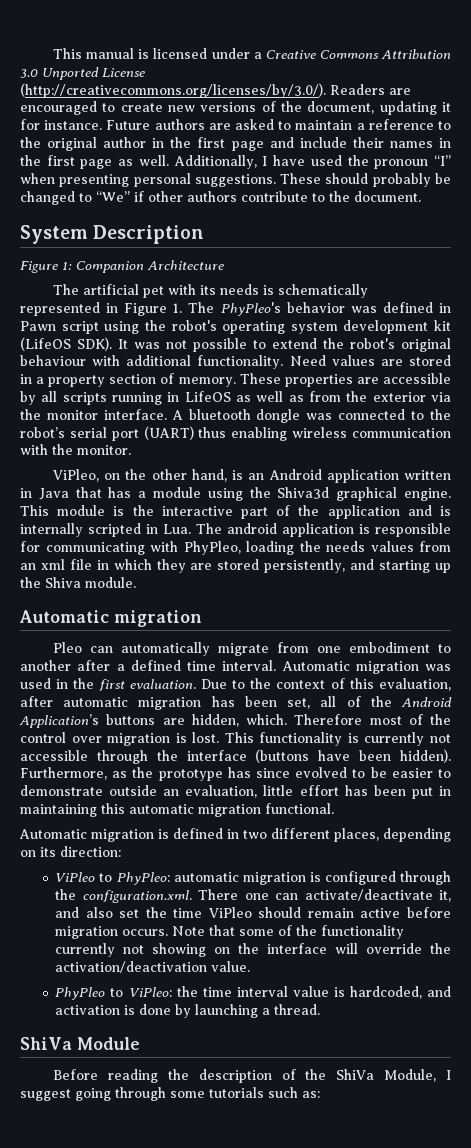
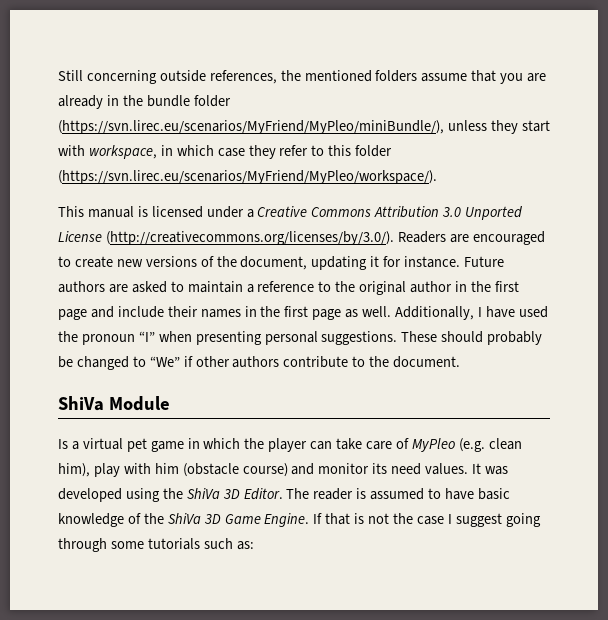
(53, 53) none -> [58,70,547,84] [58,95,231,109] [58,120,550,134] [58,145,393,159] [58,170,437,184] Still concerning outside references, the mentioned folders assume that you are already in the bundle folder (https://svn.lirec.eu/scenarios/MyFriend/MyPleo/miniBundle/), unless they start with workspace, in which case they refer to this folder (https://svn.lirec.eu/scenarios/MyFriend/MyPleo/workspace/). //
[20,225,205,244] [20,260,224,273] [53,284,369,298] [20,302,451,316] [20,320,451,334] [20,337,451,352] [20,355,452,369] [20,373,451,387] [20,391,451,405] [20,409,452,423] [20,426,451,441] [20,444,131,455] [53,469,451,483] [20,487,452,501] [20,505,451,519] [20,523,451,537] [20,541,451,555] [20,559,452,573] [20,577,136,588] [19,610,202,627] [53,642,452,656] [20,660,451,674] [20,678,452,691] [20,696,453,710] [19,714,451,728] [20,732,451,746] [20,749,451,764] [20,767,451,781] [20,785,451,799] [20,803,334,817] [19,828,451,842] [20,846,121,857] [55,871,451,885] [55,889,451,903] [55,907,452,918] [55,925,405,939] [55,943,451,957] [55,961,251,973] [55,986,451,1000] [55,1004,321,1018] [20,1037,140,1050] [53,1069,437,1083] System Description // Figure 1: Companion Architecture // The artificial pet with its needs is schematically represented in Figure 1. The PhyPleo's behavior was defined in Pawn script using the robot's operating system development kit (LifeOS SDK). It was not possible to extend the robot's original behaviour with additional functionality. Need values are stored in a property section of memory. These properties are accessible by all scripts running in LifeOS as well as from the exterior via the monitor interface. A bluetooth dongle was connected to the robot’s serial port (UART) thus enabling wireless communication with the monitor. // ViPleo, on the other hand, is an Android application written in Java that has a module using the Shiva3d graphical engine. This module is the interactive part of the application and is internally scripted in Lua. The android application is responsible for communicating with PhyPleo, loading the needs values from an xml file in which they are stored persistently, and starting up the Shiva module. // Automatic migration // Pleo can automatically migrate from one embodiment to another after a defined time interval. Automatic migration was used in the first evaluation. Due to the context of this evaluation, after automatic migration has been set, all of the Android Application’s buttons are hidden, which. Therefore most of the control over migration is lost. This functionality is currently not accessible through the interface (buttons have been hidden). Furthermore, as the prototype has since evolved to be easier to demonstrate outside an evaluation, little effort has been put in maintaining this automatic migration functional. // Automatic migration is defined in two different places, depending on its direction: // ViPleo to PhyPleo: automatic migration is configured through the configuration.xml. There one can activate/deactivate it, and also set the time ViPleo should remain active before migration occurs. Note that some of the functionality currently not showing on the interface will override the activation/deactivation value. // PhyPleo to ViPleo: the time interval value is hardcoded, and activation is done by launching a thread. // ShiVa Module // Before reading the description of the ShiVa Module, -> [58,396,170,411] [58,438,522,452] [58,463,508,477] [58,488,510,502] [58,513,444,527] ShiVa Module // Is a virtual pet game in which the player can take care of MyPleo (e.g. clean him), play with him (obstacle course) and monitor its need values. It was developed using the ShiVa 3D Editor. The reader is assumed to have basic knowledge of the ShiVa 3D Game Engine. If that is not the case

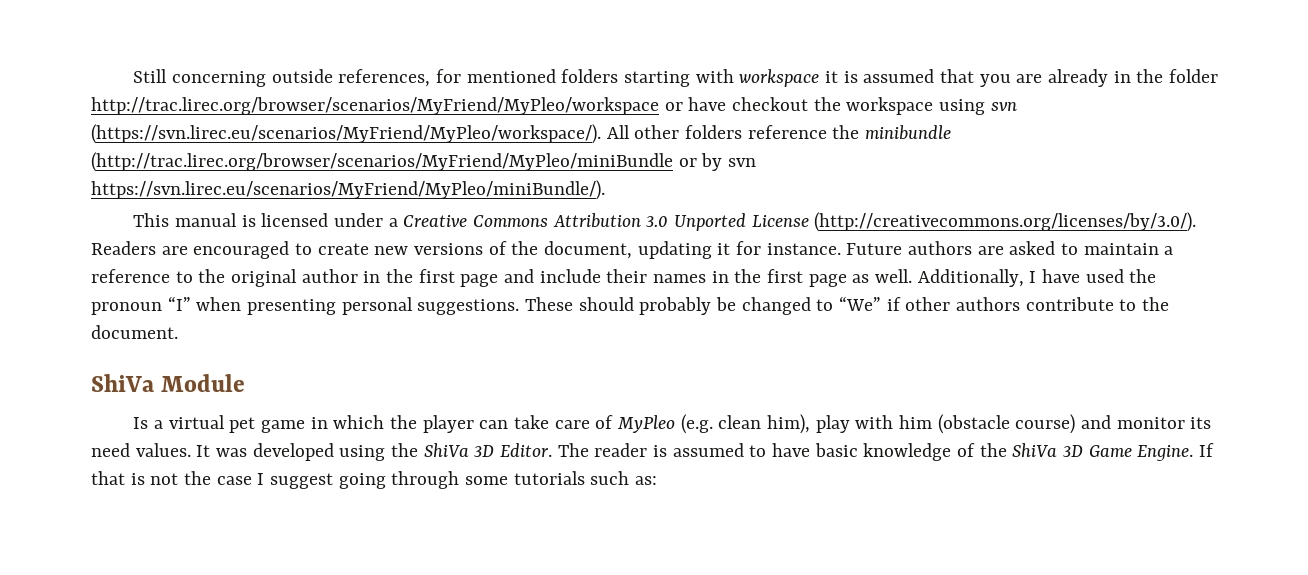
[280,70,301,81] the -> [435,69,461,83] for
[421,73,468,82] assume -> [623,69,935,87] starting with workspace it is assumed
[146,95,231,107] [58,120,550,134] [58,145,393,159] [58,170,437,184] bundle folder (https://svn.lirec.eu/scenarios/MyFriend/MyPleo/miniBundle/), unless they start with workspace, in which case they refer to this folder (https://svn.lirec.eu/scenarios/MyFriend/MyPleo/workspace/). -> [1169,69,1219,83] [91,97,1017,115] [91,124,952,144] [91,152,757,172] [91,180,605,200] folder http://trac.lirec.org/browser/scenarios/MyFriend/MyPleo/workspace or have checkout the workspace using svn (https://svn.lirec.eu/scenarios/MyFriend/MyPleo/workspace/). All other folders reference the minibundle (http://trac.lirec.org/browser/scenarios/MyFriend/MyPleo/miniBundle or by svn https://svn.lirec.eu/scenarios/MyFriend/MyPleo/miniBundle/).

